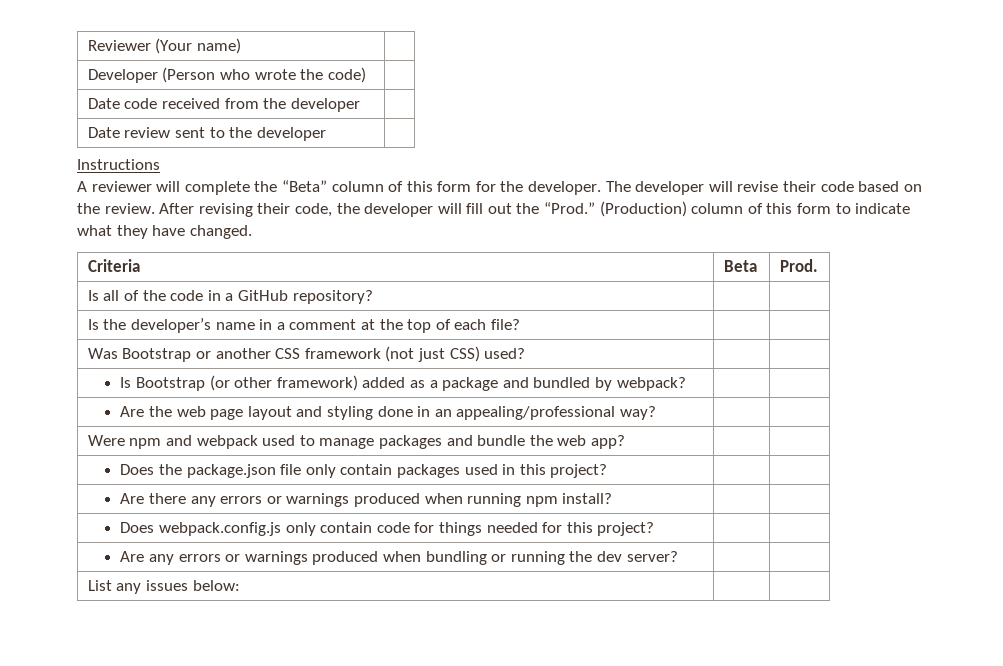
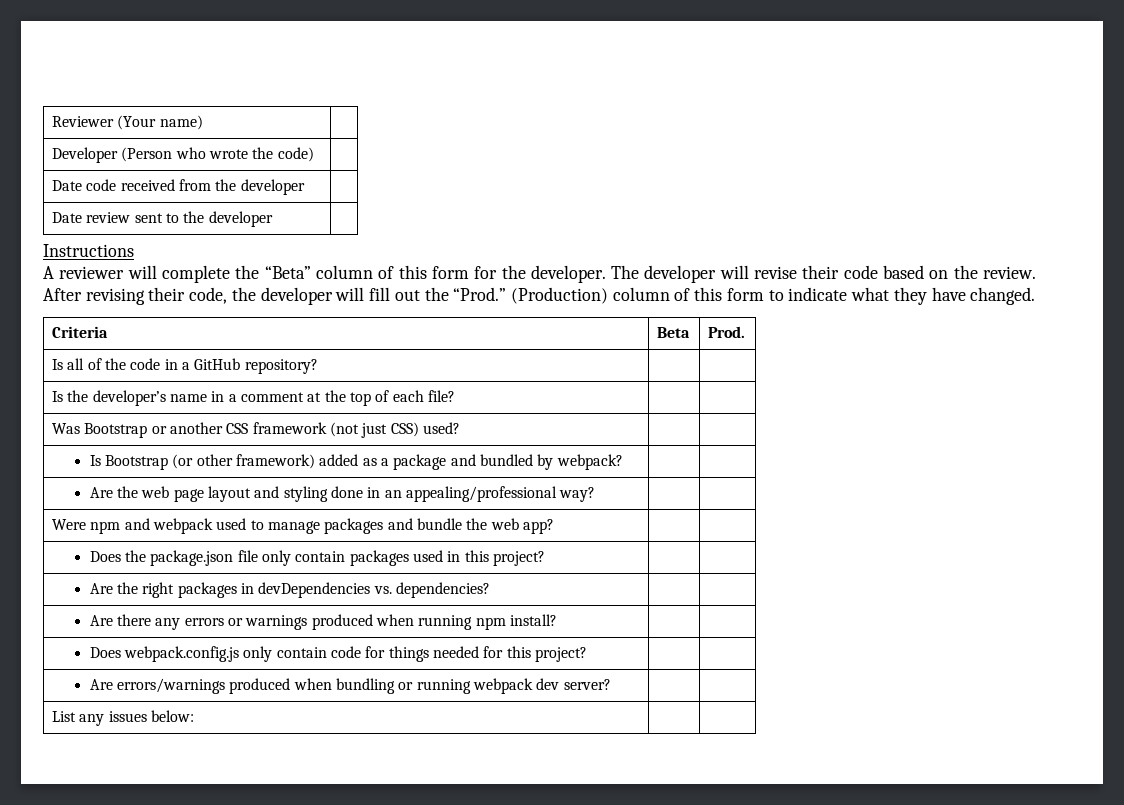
(608, 471) none -> [89,582,490,598] // Are the right packages in devDependencies vs. dependencies? | |
[149,551,308,565] any errors or warnings -> [117,678,226,694] errors/warnings
[569,551,593,562] the -> [472,678,533,694] webpack

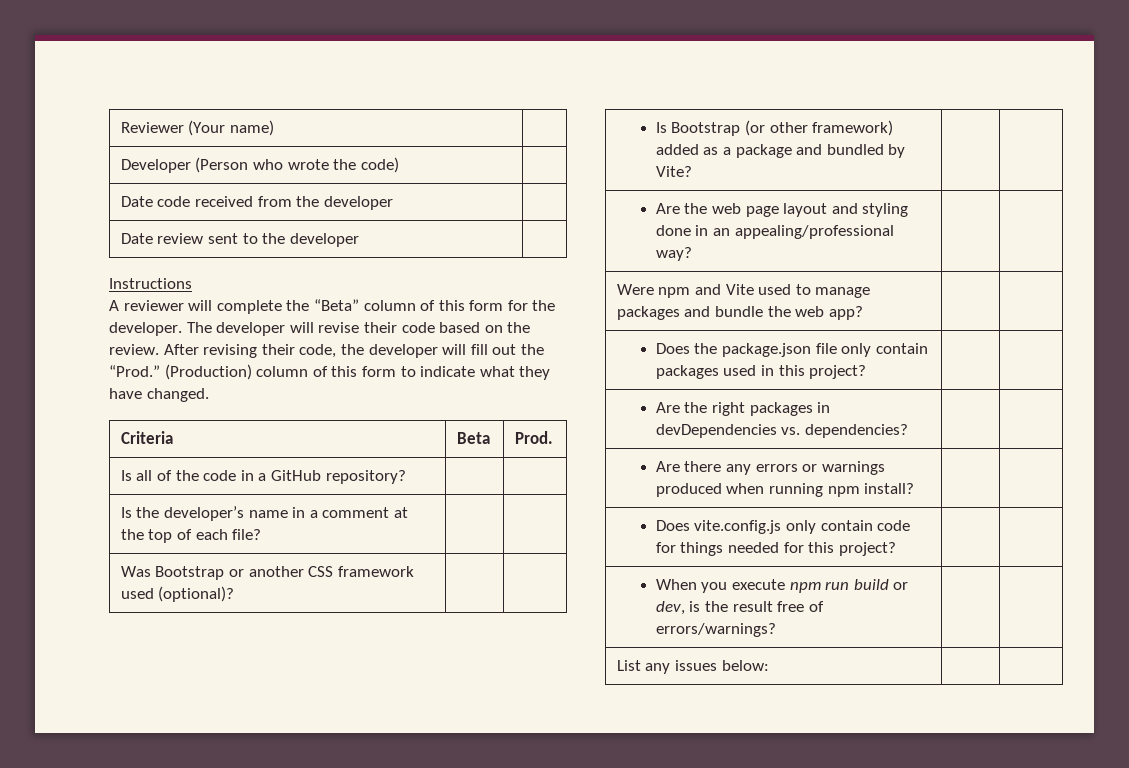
[330,422,460,438] (not just CSS) used? -> [120,586,235,602] used (optional)?
[556,454,623,470] webpack? -> [655,166,692,177] Vite?
[153,518,214,534] webpack -> [725,284,754,295] Vite
[124,646,240,662] webpack.config.js -> [694,520,782,534] vite.config.js
[89,678,611,694] Are errors/warnings produced when bundling or running webpack dev server? -> [655,579,909,593] [655,601,824,615] [655,623,776,637] When you execute npm run build or dev, is the result free of errors/warnings?

